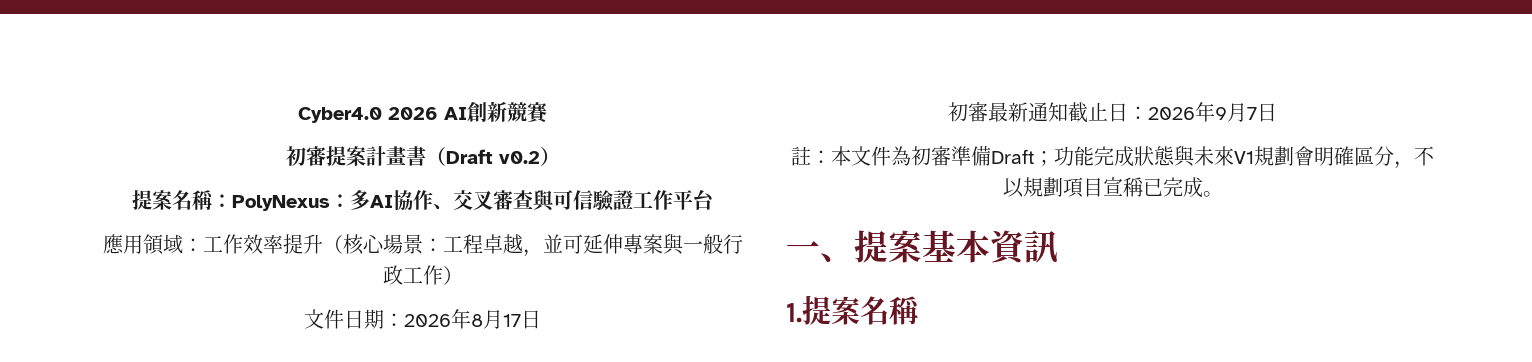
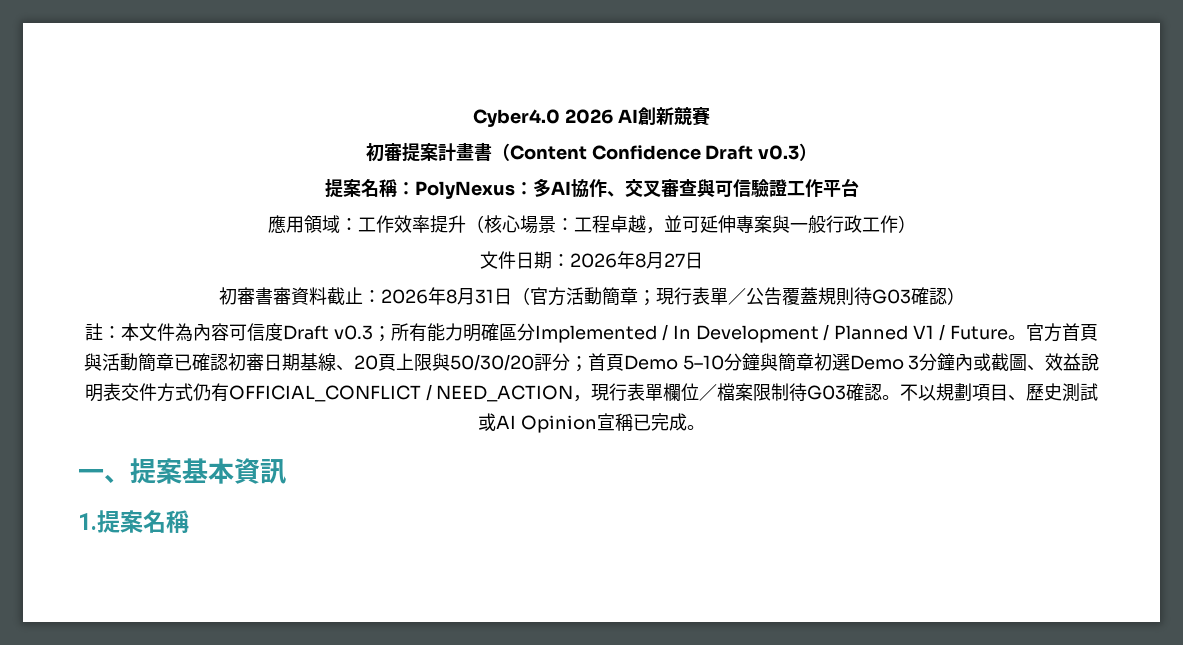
[445,149,540,164] Draft v0.2 -> [509,145,800,160] Content Confidence Draft v0.3
[503,314,521,327] 17 -> [664,253,685,267] 27
[988,102,1277,123] [791,145,1434,169] [1002,177,1103,198] 最新通知截止日：2026年9月7日 // 註：本文件為初審準備Draft；功能完成狀態與未來V1規劃會明確區分，不以規劃項目 -> [254,287,965,306] [85,323,1098,343] [83,353,1100,372] [84,383,1099,402] [478,413,597,433] 書審資料截止：2026年8月31日（官方活動簡章；現行表單／公告覆蓋規則待G03確認） // 註：本文件為內容可信度Draft v0.3；所有能力明確區分Implemented / In Development / Planned V1 / Future。官方首頁與活動簡章已確認初審日期基線、20頁上限與50/30/20評分；首頁Demo 5–10分鐘與簡章初選Demo 3分鐘內或截圖、效益說明表交件方式仍有OFFICIAL_CONFLICT / NEED_ACTION，現行表單欄位／檔案限制待G03確認。不以規劃項目、歷史測試或AI Opinion

